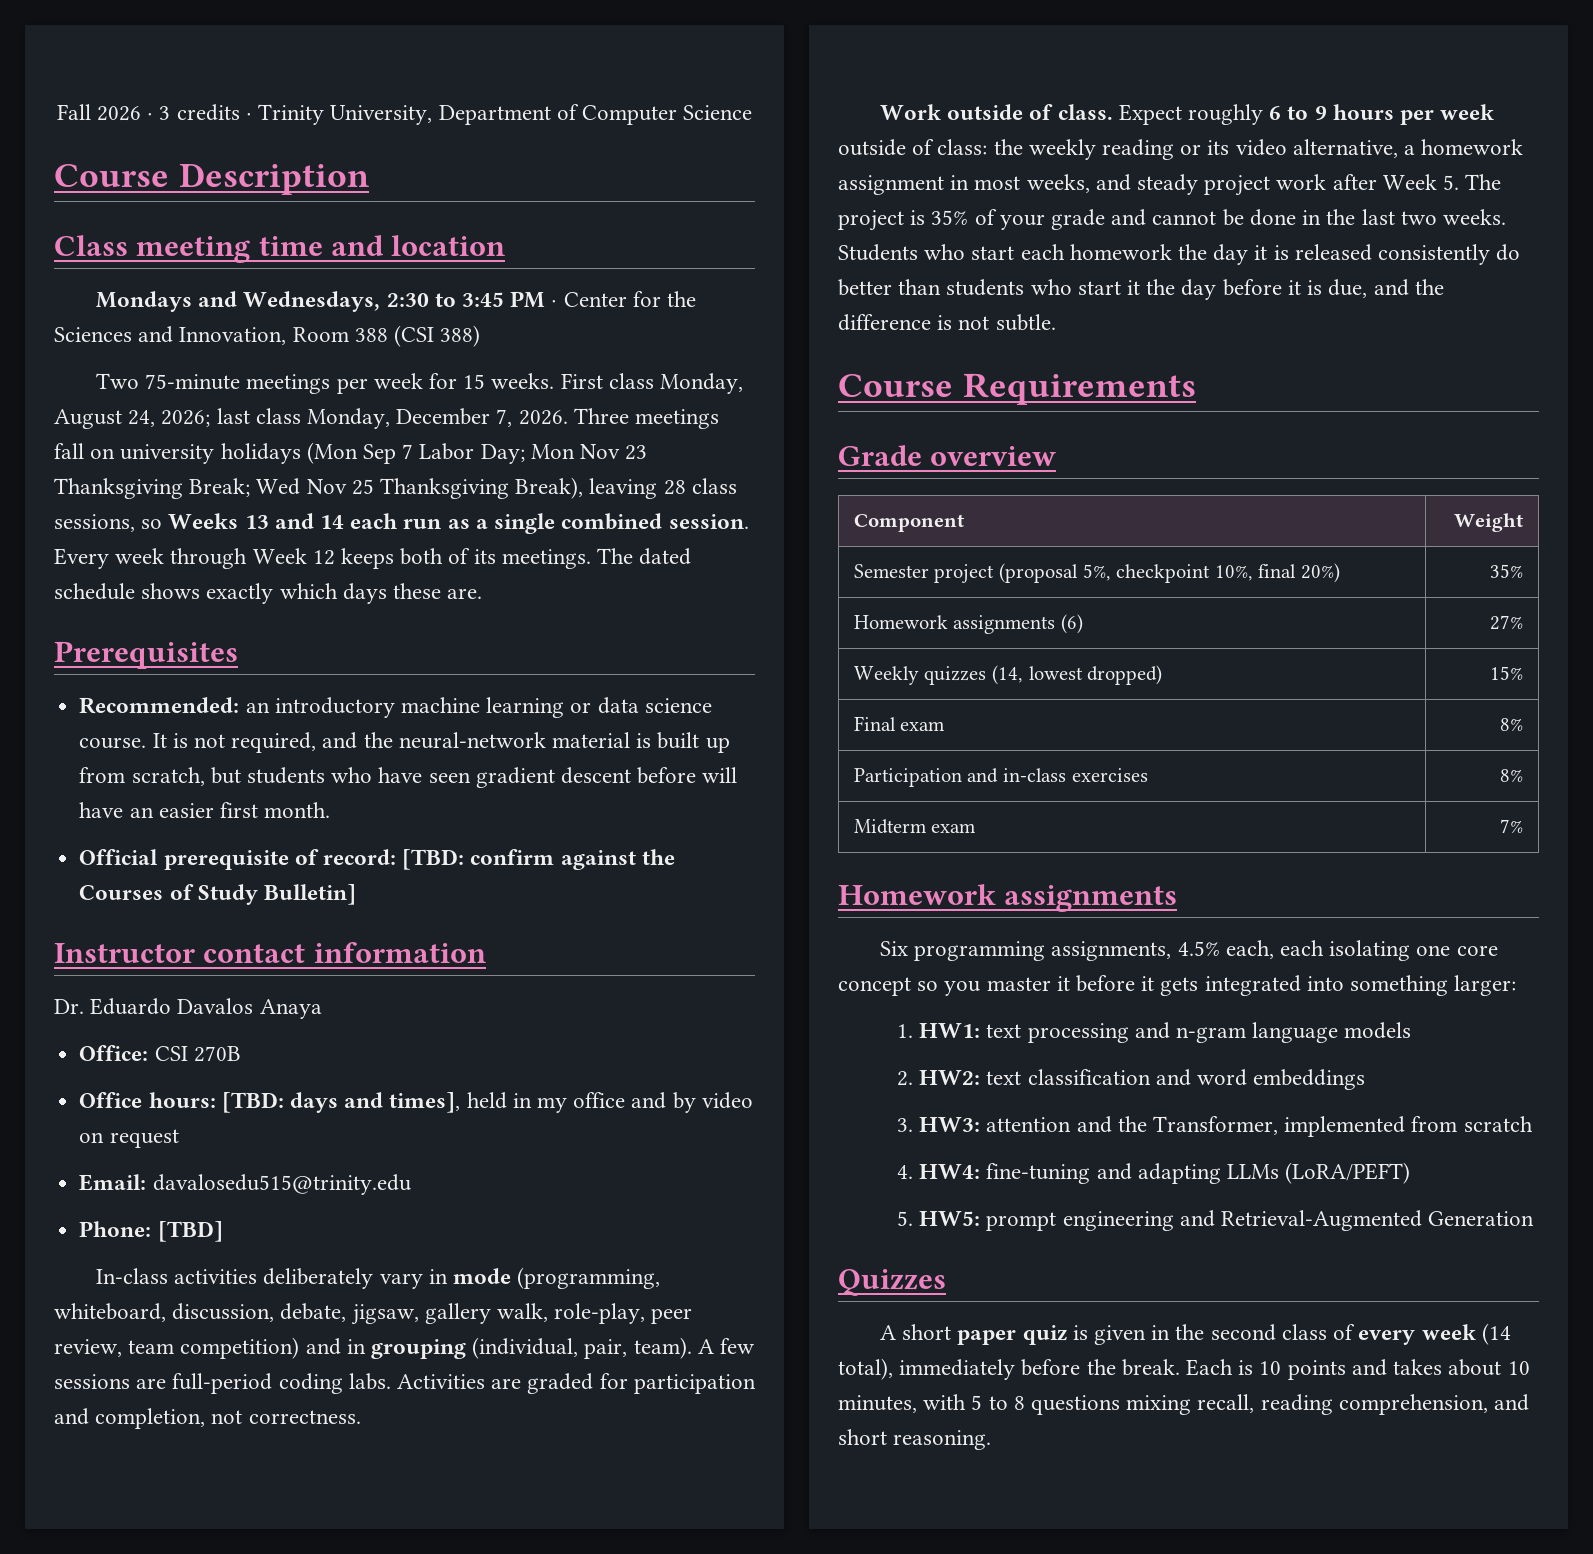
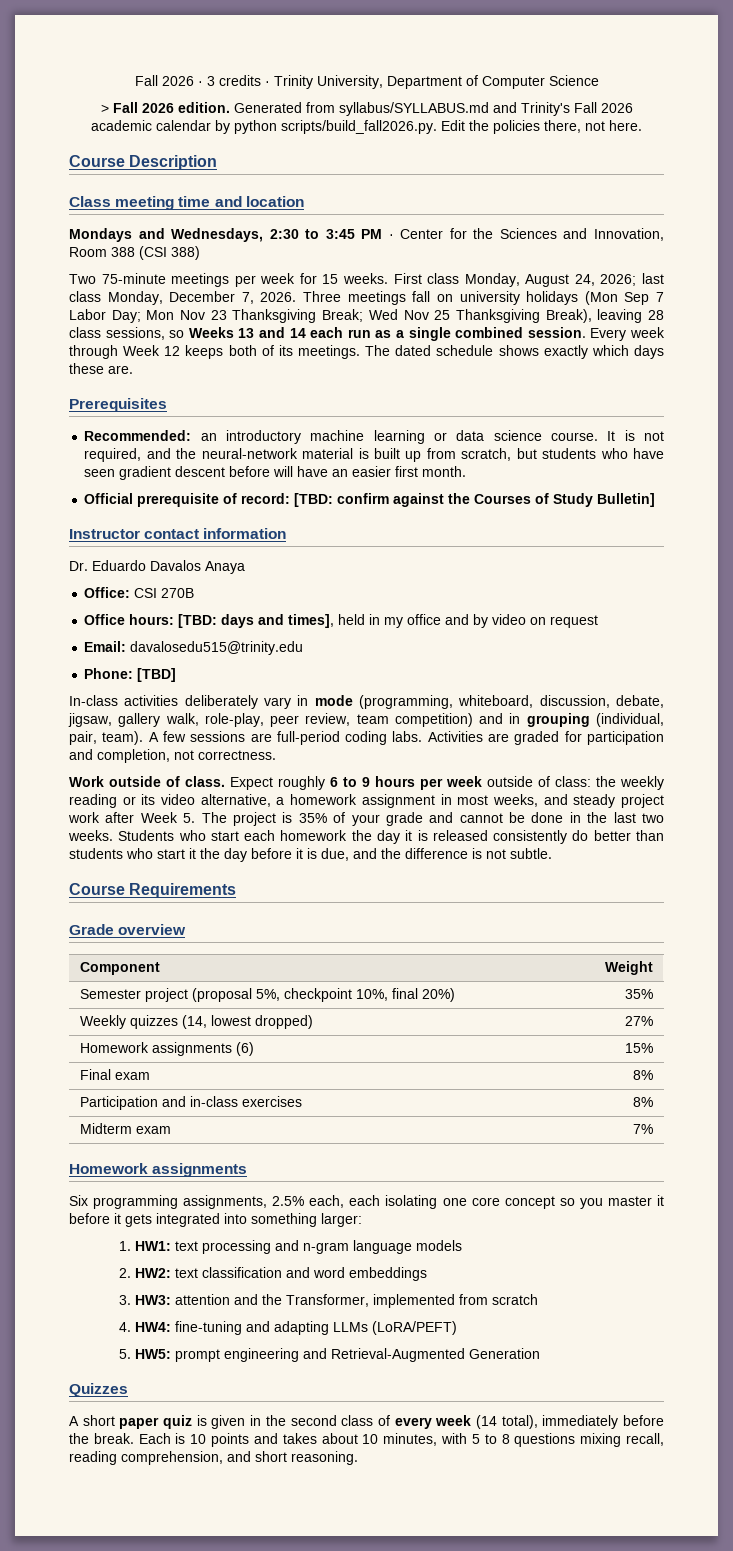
(753, 112) none -> [100,102,633,116] [91,120,642,134] // > Fall 2026 edition. Generated from syllabus/SYLLABUS.md and Trinity's Fall 2026 academic calendar by python scripts/build_fall2026.py. Edit the policies there, not here.
[853,614,1083,634] [1490,615,1524,630] // Homework assignments (6) | 27% -> (654, 994) none
(1163, 675) none -> [625,1016,654,1026] [79,1042,254,1056] | 27% // Homework assignments (6)
[1177,941,1220,956] 4.5% -> [272,1196,305,1206] 2.5%

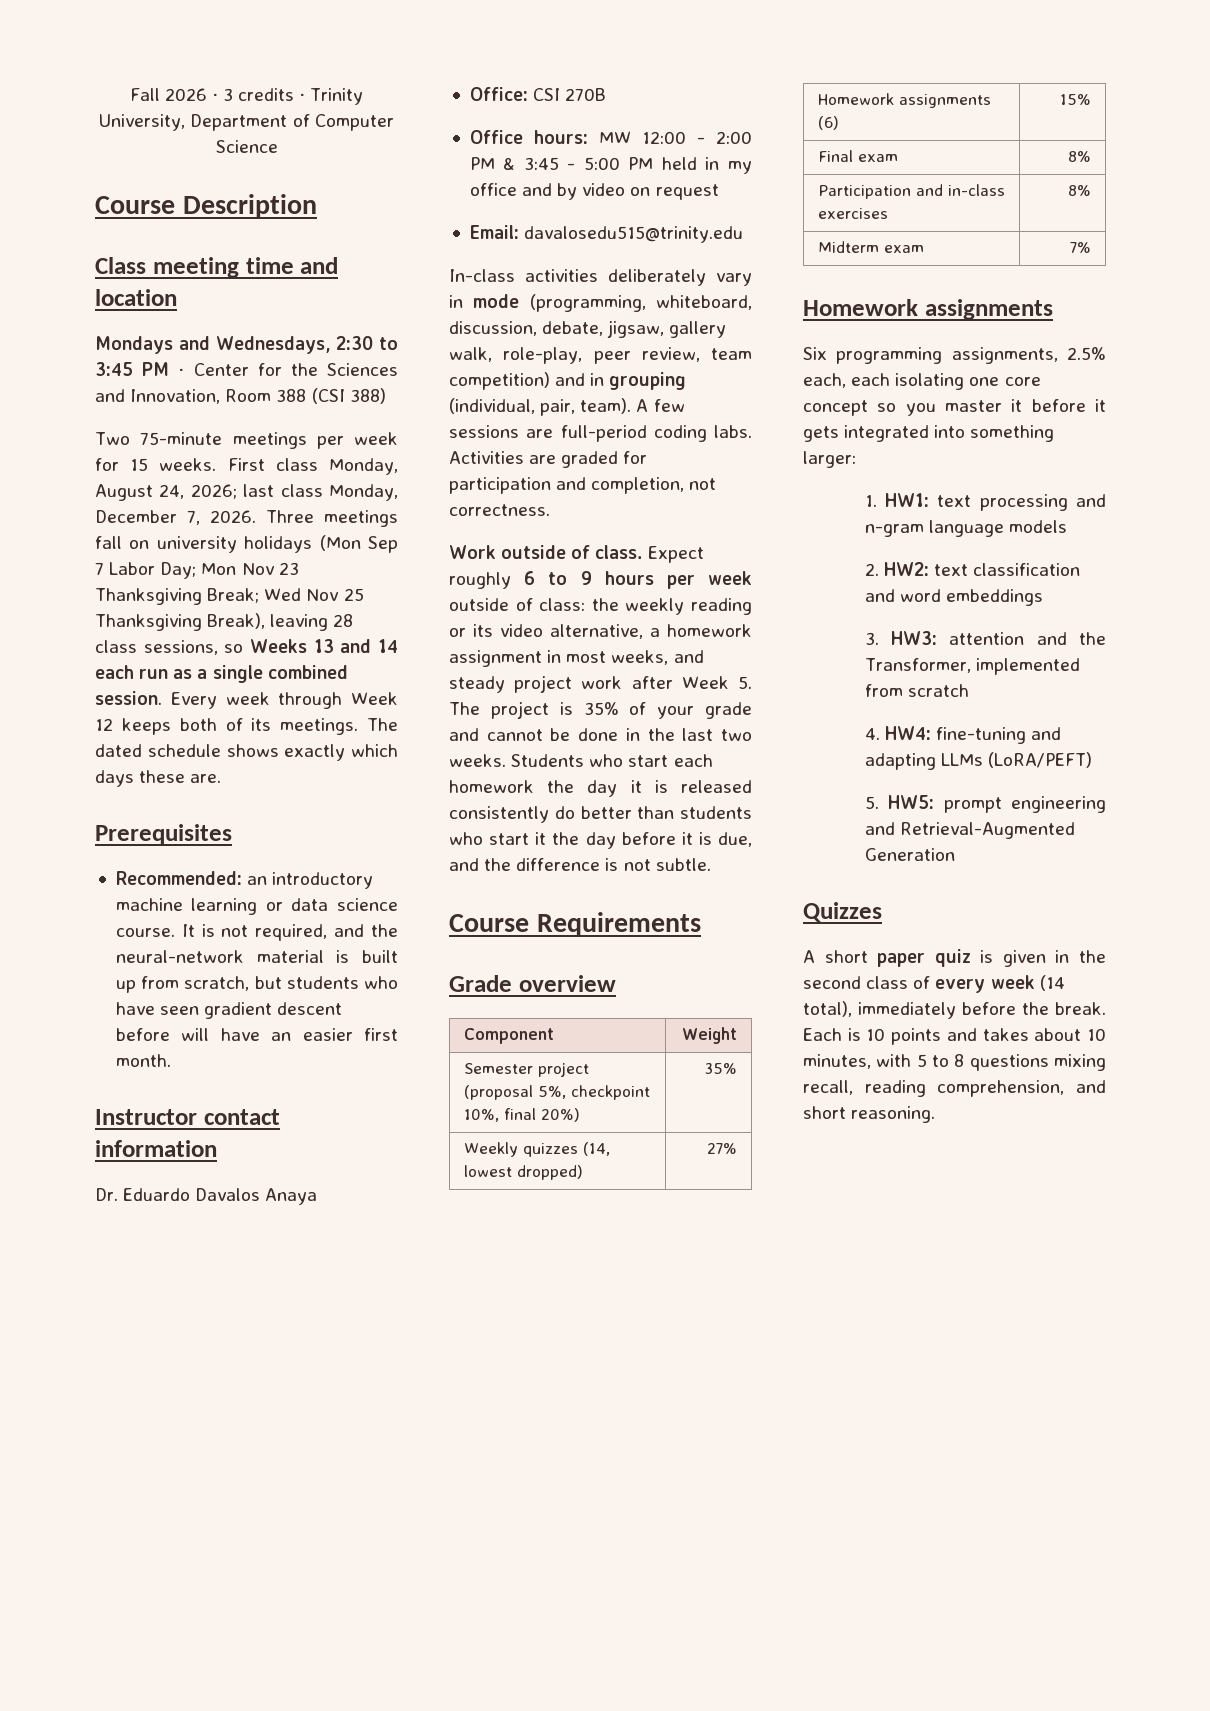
[100,102,633,116] [91,120,642,134] // > Fall 2026 edition. Generated from syllabus/SYLLABUS.md and Trinity's Fall 2026 academic calendar by python scripts/build_fall2026.py. Edit the policies there, not here. -> (278, 146) none
[84,493,656,507] // Official prerequisite of record: [TBD: confirm against the Courses of Study Bulletin] -> (171, 1060) none
[178,614,335,628] [TBD: days and times], -> [598,131,752,144] [469,157,654,170] MW 12:00 - 2:00 PM & 3:45 - 5:00 PM
[84,668,177,682] // Phone: [TBD] -> (744, 234) none

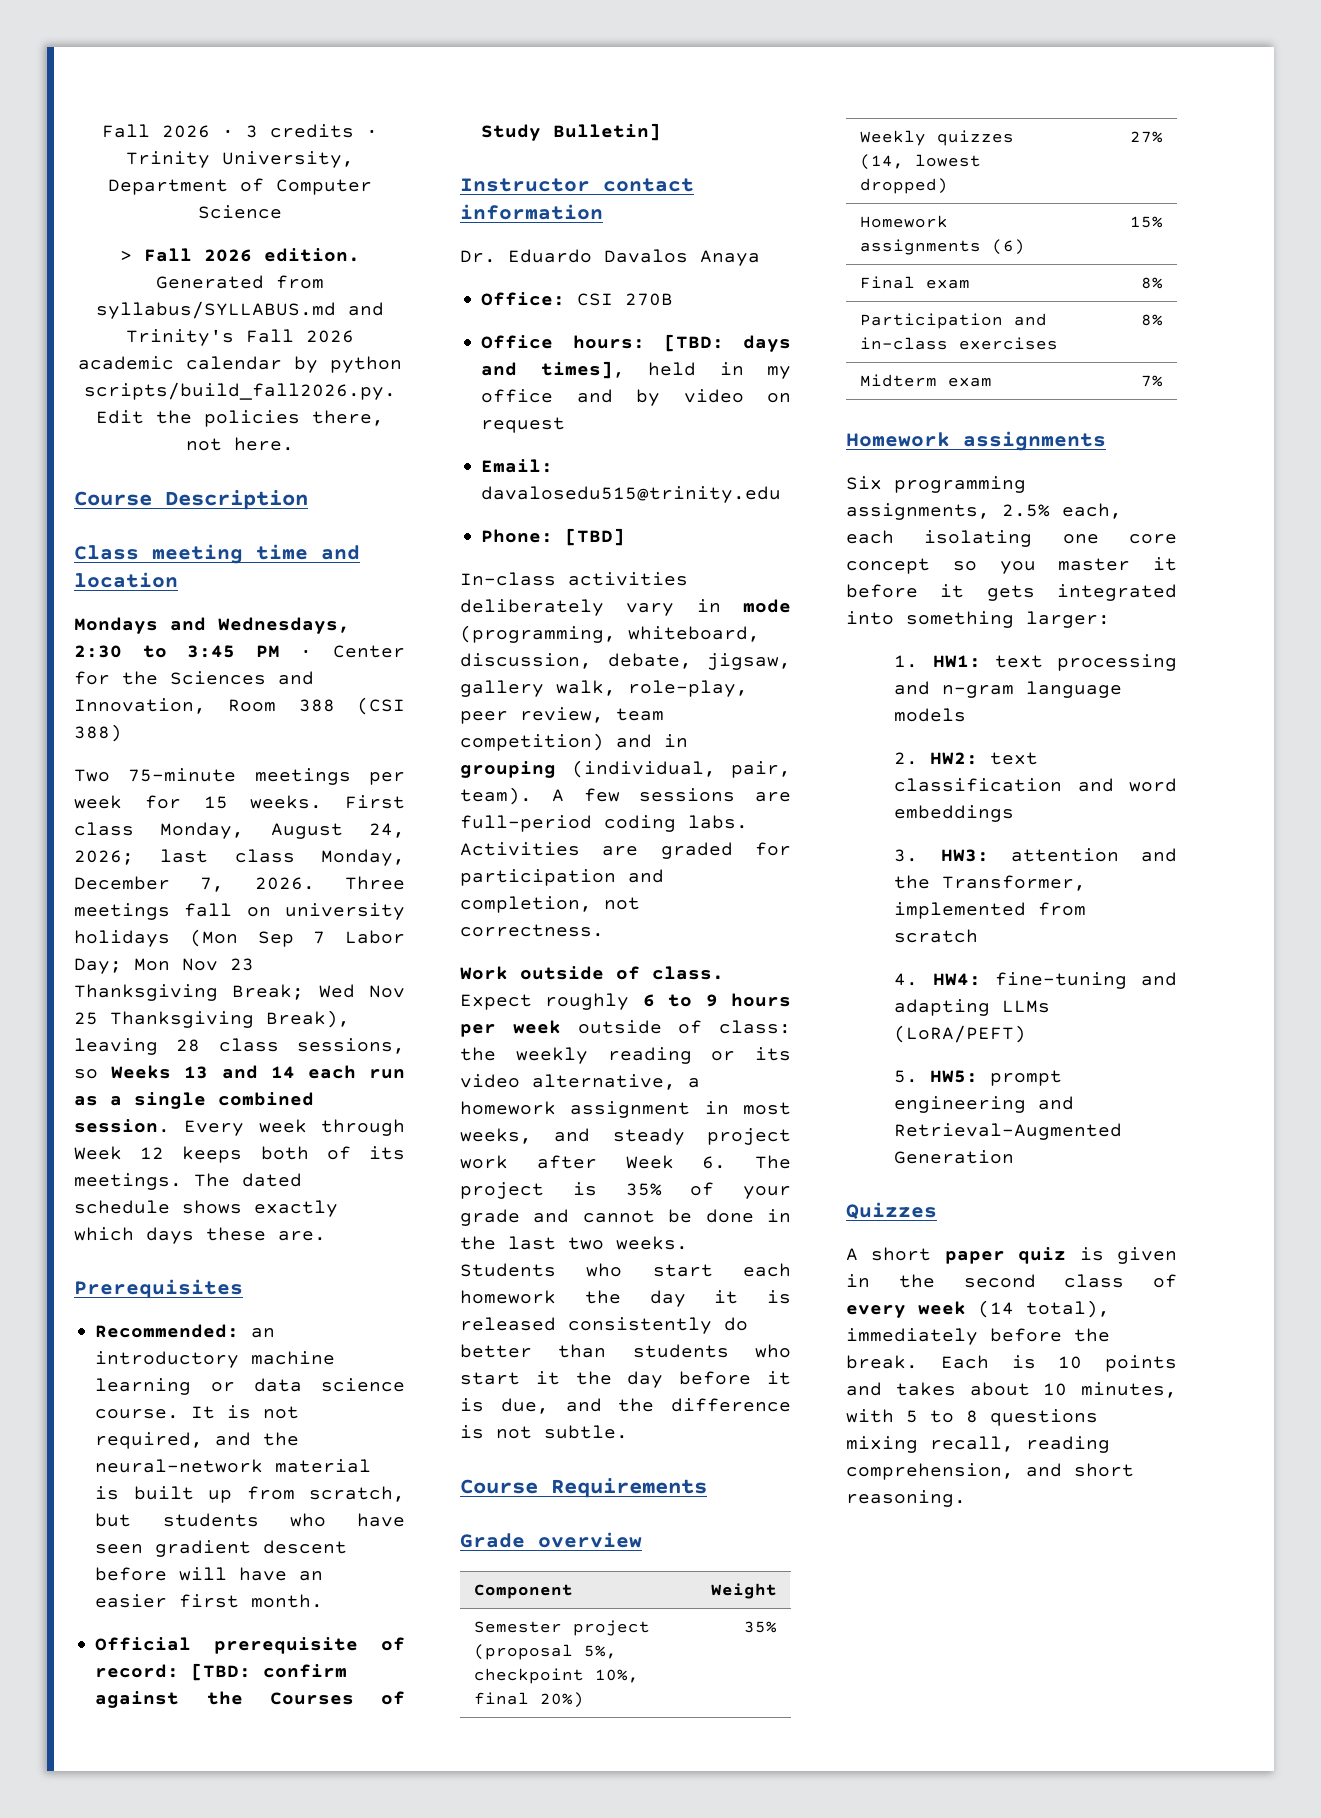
(278, 146) none -> [119,248,360,262] [155,275,324,289] [95,301,384,319] [125,329,354,346] [77,356,402,373] [83,382,396,400] [95,410,384,427] [185,437,294,451] // > Fall 2026 edition. Generated from syllabus/SYLLABUS.md and Trinity's Fall 2026 academic calendar by python scripts/build_fall2026.py. Edit the policies there, not here.
(171, 1060) none -> [95,1637,405,1654] [95,1663,348,1681] [95,1691,405,1708] [481,123,662,141] // Official prerequisite of record: [TBD: confirm against the Courses of Study Bulletin]
[598,131,752,144] [469,157,654,170] MW 12:00 - 2:00 PM & 3:45 - 5:00 PM -> [663,334,791,352] [481,361,625,379] [TBD: days and times],
(744, 234) none -> [481,528,626,546] // Phone: [TBD]
[738,676,752,689] 5. -> [702,1156,727,1169] 6.

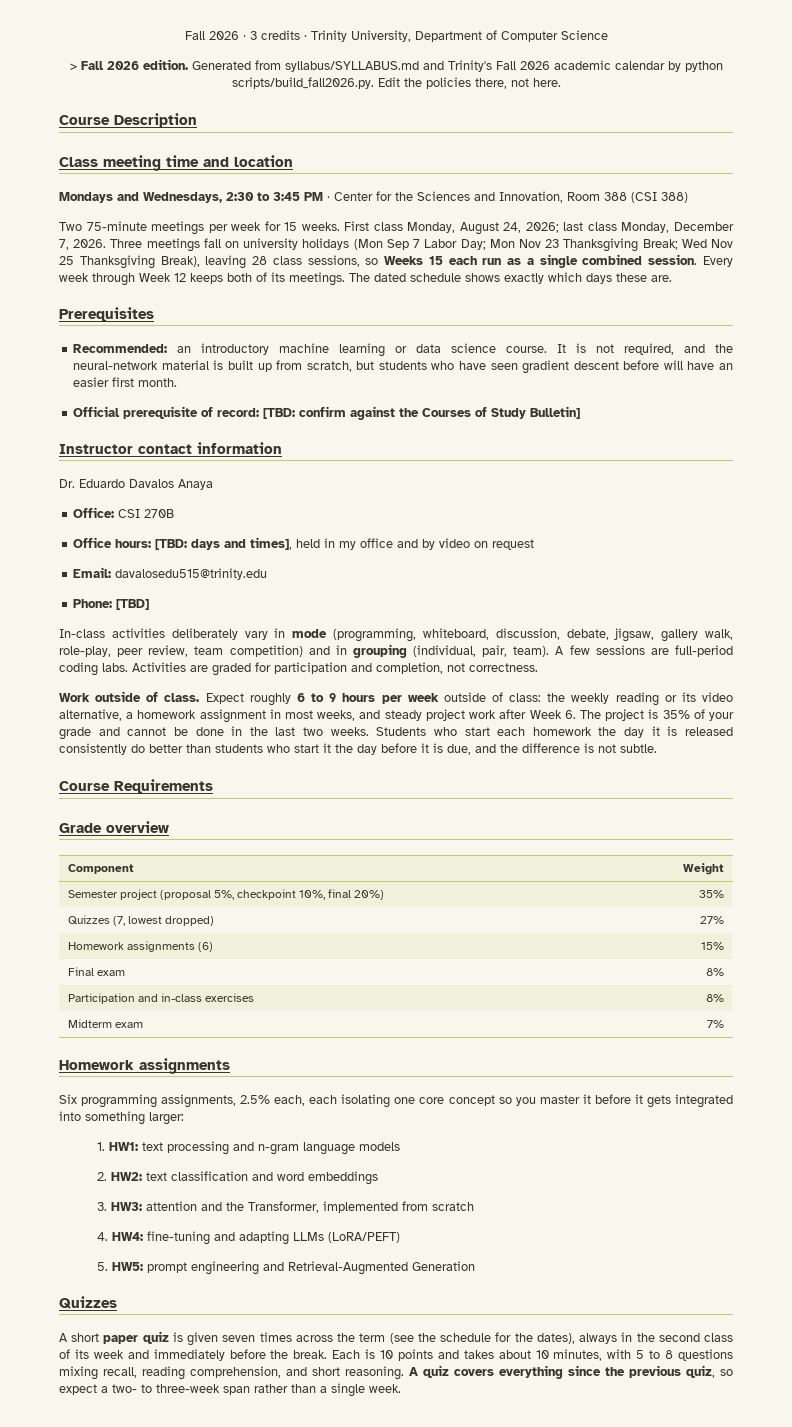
[184,1065,295,1079] 13 and 14 -> [428,256,443,265] 15
[859,130,1014,146] [859,154,904,170] Weekly quizzes (14, -> [67,915,125,926] Quizzes (7,
(1177, 1255) none -> [222,1332,618,1344] seven times across the term (see the schedule for the dates), always
[846,1300,1110,1318] every week (14 total), -> [74,1349,149,1359] its week and
(966, 1498) none -> [409,1365,733,1379] [59,1383,401,1397] A quiz covers everything since the previous quiz, so expect a two- to three-week span rather than a single week.

